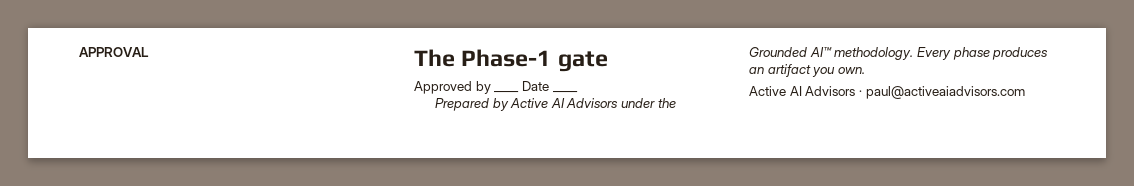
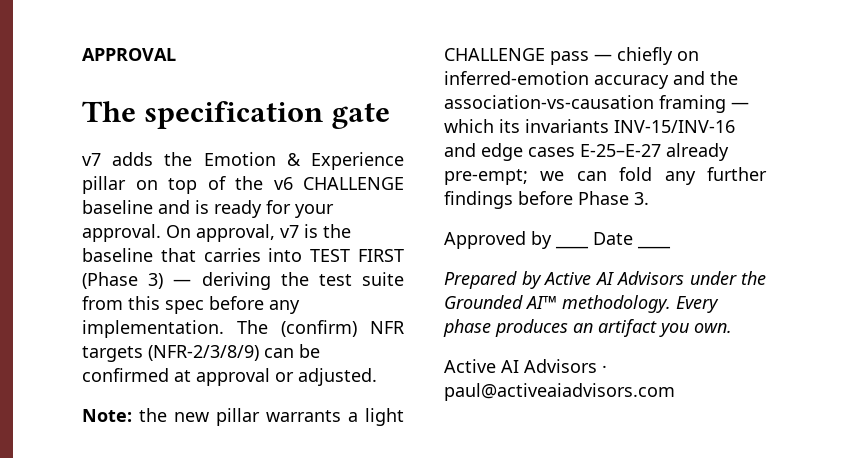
[461,49,552,67] Phase-1 -> [144,101,324,129] specification
(608, 61) none -> [82,152,404,170] [82,176,404,194] [82,200,334,218] [82,224,351,242] [82,248,405,262] [82,272,404,290] [82,296,300,314] [82,320,404,338] [82,344,320,362] [82,368,377,386] [82,408,404,426] [444,47,699,65] [444,71,738,89] [444,95,749,113] [444,119,735,133] [444,143,729,161] [444,167,767,185] [444,191,649,209] // v7 adds the Emotion & Experience pillar on top of the v6 CHALLENGE baseline and is ready for your approval. On approval, v7 is the baseline that carries into TEST FIRST (Phase 3) — deriving the test suite from this spec before any implementation. The (confirm) NFR targets (NFR-2/3/8/9) can be confirmed at approval or adjusted. // Note: the new pillar warrants a light CHALLENGE pass — chiefly on inferred-emotion accuracy and the association-vs-causation framing — which its invariants INV-15/INV-16 and edge cases E-25–E-27 already pre-empt; we can fold any further findings before Phase 3.

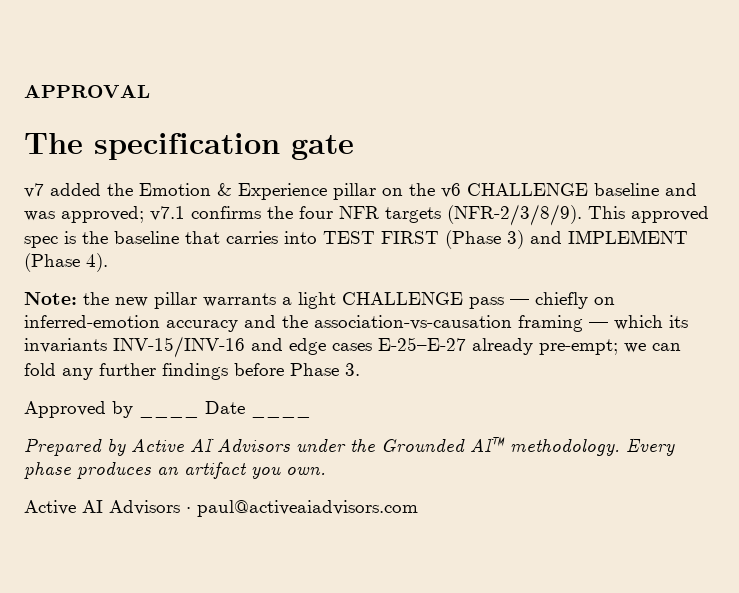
[112,152,154,166] adds -> [50,183,101,196] added
[168,176,226,194] top of -> (403, 192) none
[195,200,334,218] [82,224,299,242] is ready for your approval. On approval, v7 -> [24,204,709,226] [24,236,58,248] was approved; v7.1 confirms the four NFR targets (NFR-2/3/8/9). This approved spec
[173,272,404,290] [82,296,300,314] [82,320,404,338] [82,344,320,362] [82,368,377,386] — deriving the test suite from this spec before any implementation. The (confirm) NFR targets (NFR-2/3/8/9) can be confirmed at approval or adjusted. -> [530,230,688,244] [24,253,108,272] and IMPLEMENT (Phase 4).

